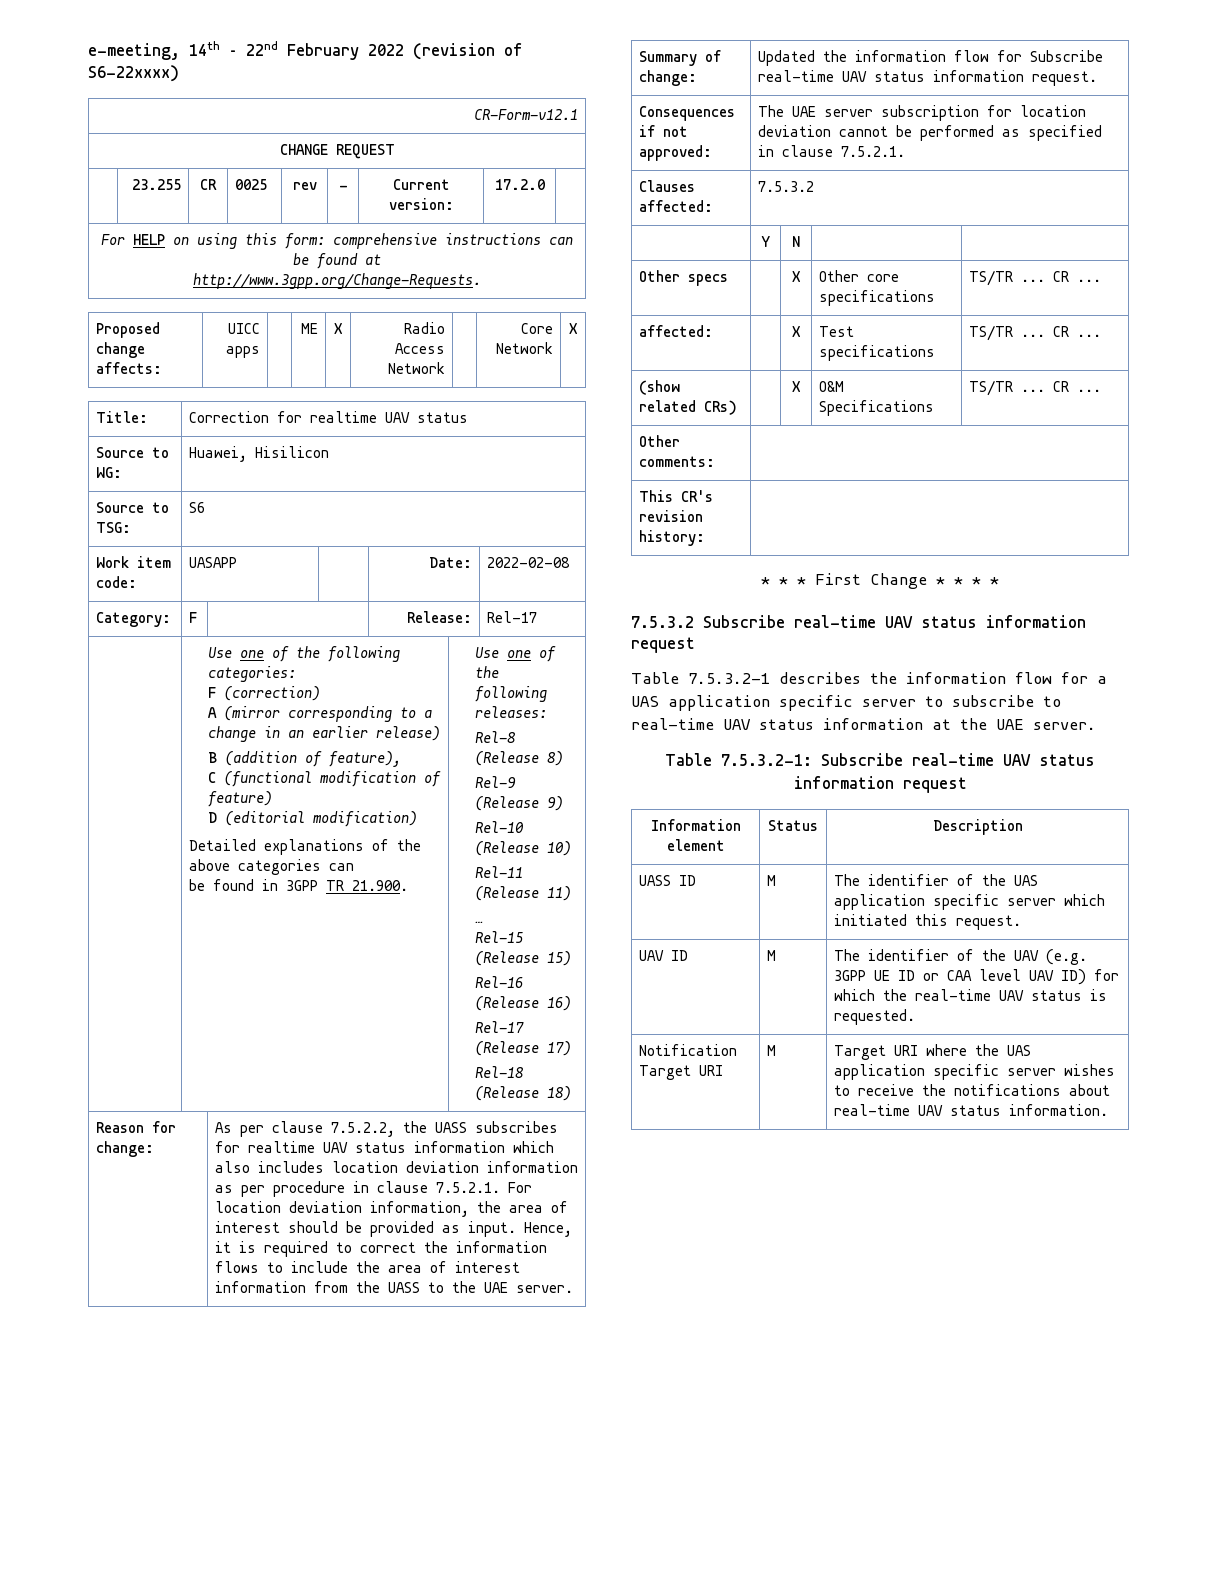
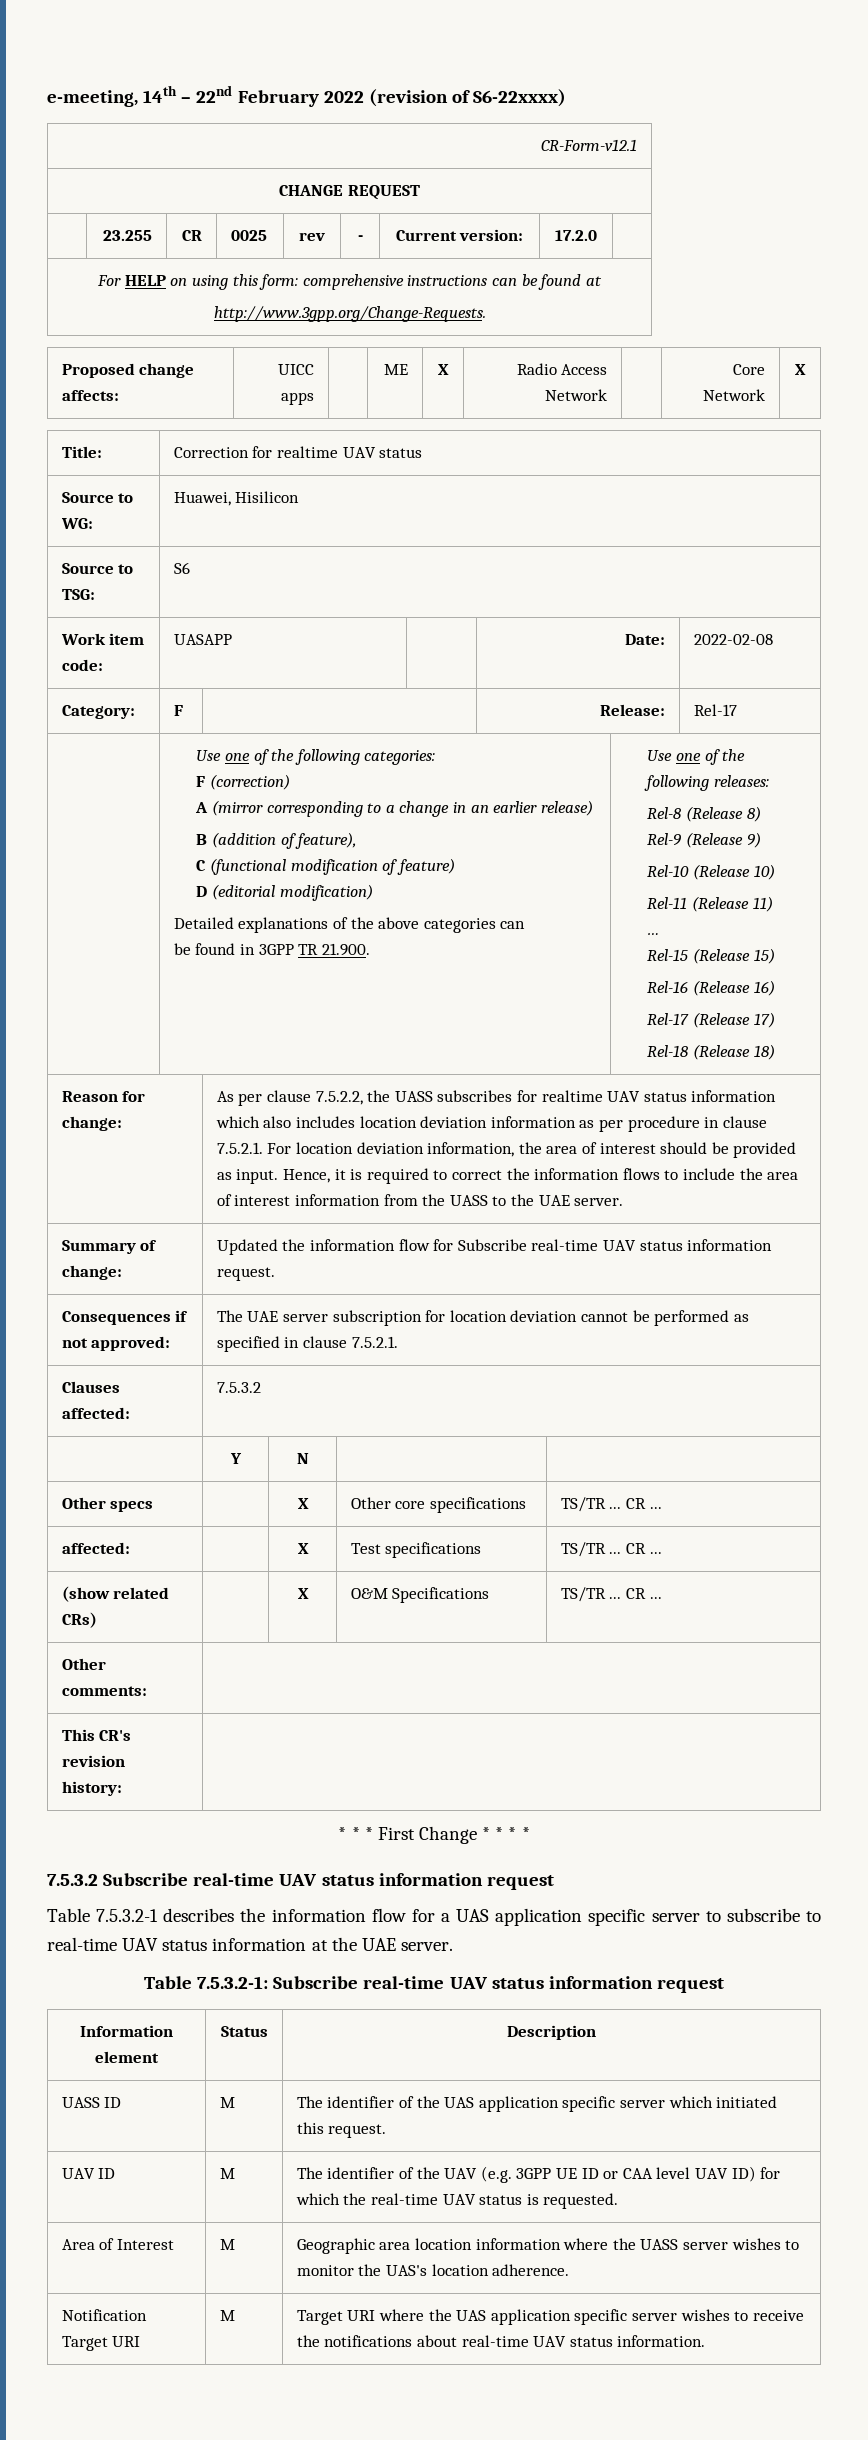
(915, 1017) none -> [61,2238,175,2250] [219,2239,235,2250] [296,2238,800,2254] [296,2264,570,2276] // Area of Interest | M | Geographic area location information where the UASS server wishes to monitor the UAS's location adherence.

